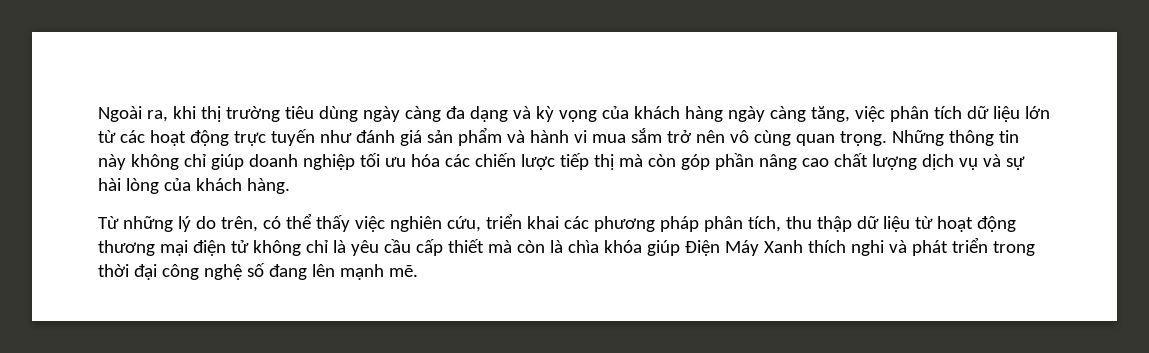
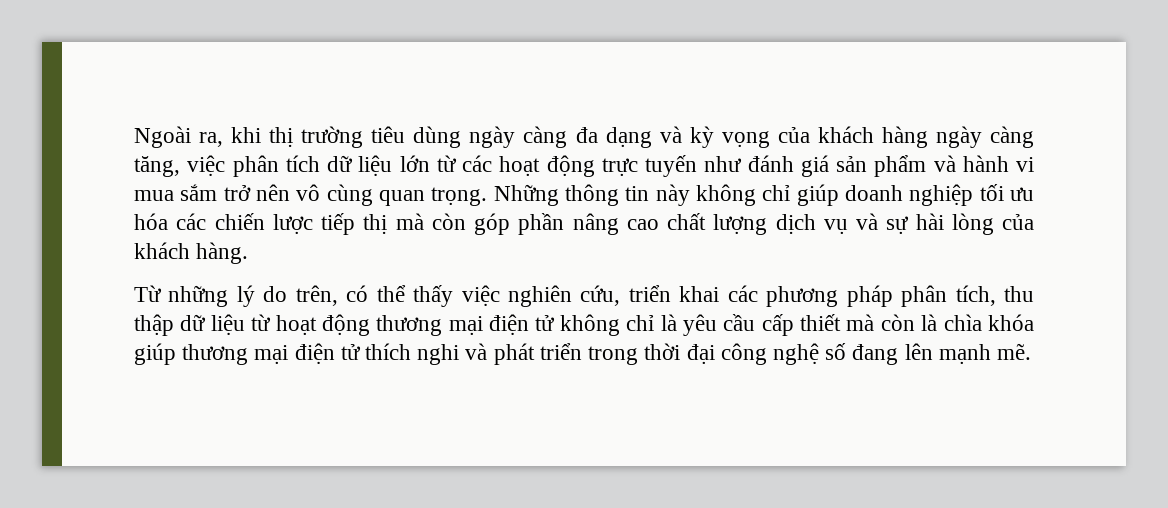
[684,240,803,256] Điện Máy Xanh -> [182,343,361,365] thương mại điện tử

